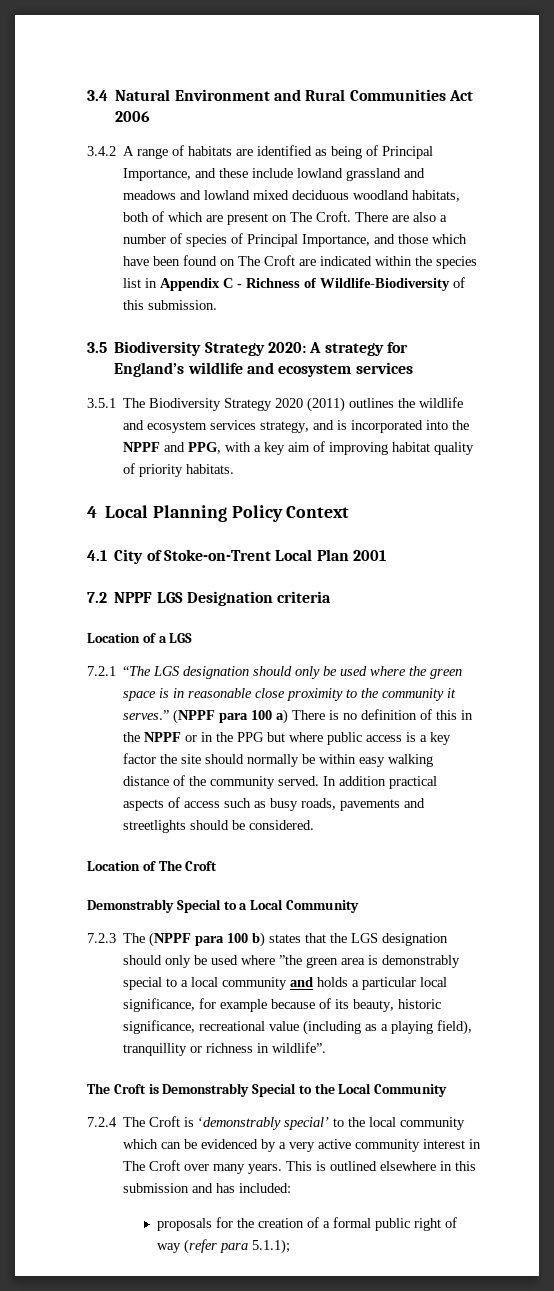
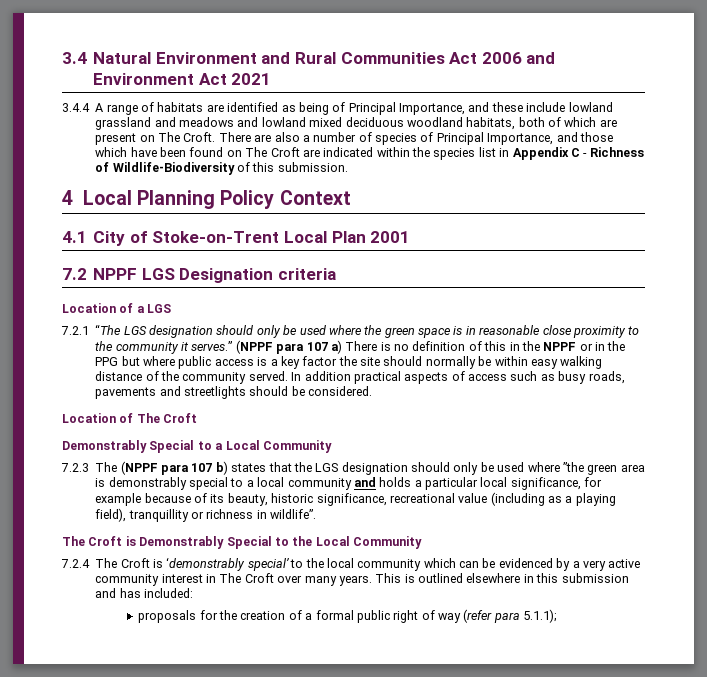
[87,146,116,156] // 3.4.2 -> [526,52,556,64] [93,73,272,85] [62,103,90,112] and Environment Act 2021 // 3.4.4
[87,341,408,356] [114,362,413,377] [87,397,464,412] [123,420,470,433] [123,441,475,455] [123,463,235,477] // 3.5 Biodiversity Strategy 2020: A strategy for England’s wildlife and ecosystem services // 3.5.1 The Biodiversity Strategy 2020 (2011) outlines the wildlife and ecosystem services strategy, and is incorporated into the NPPF and PPG, with a key aim of improving habitat quality of priority habitats. -> (348, 167) none
[251,710,273,720] 100 -> [306,342,328,351] 107
[227,933,249,943] 100 -> [191,463,213,472] 107

